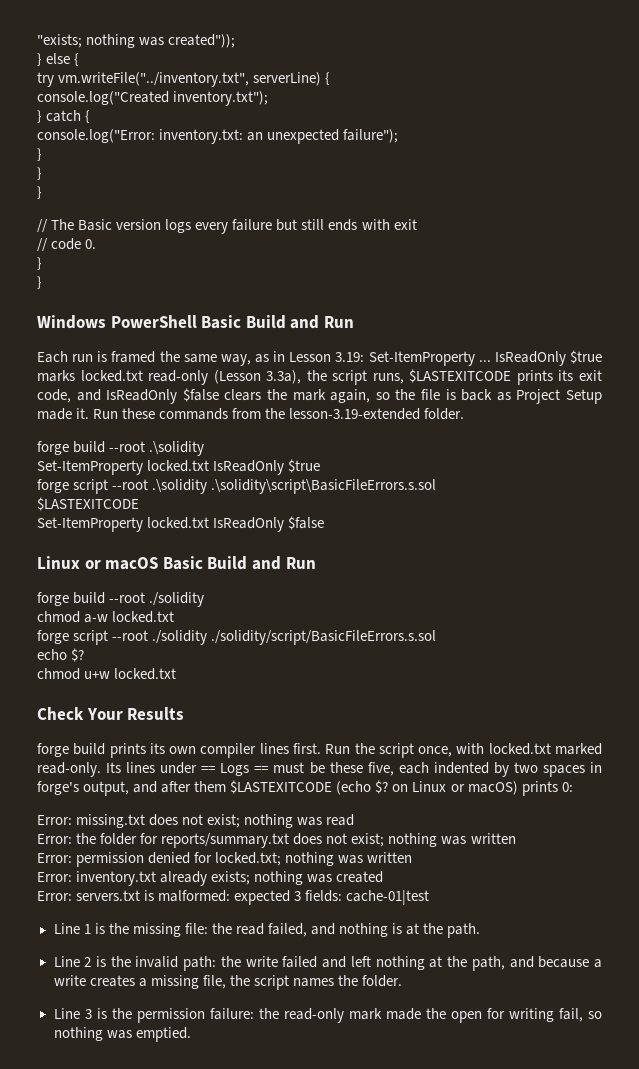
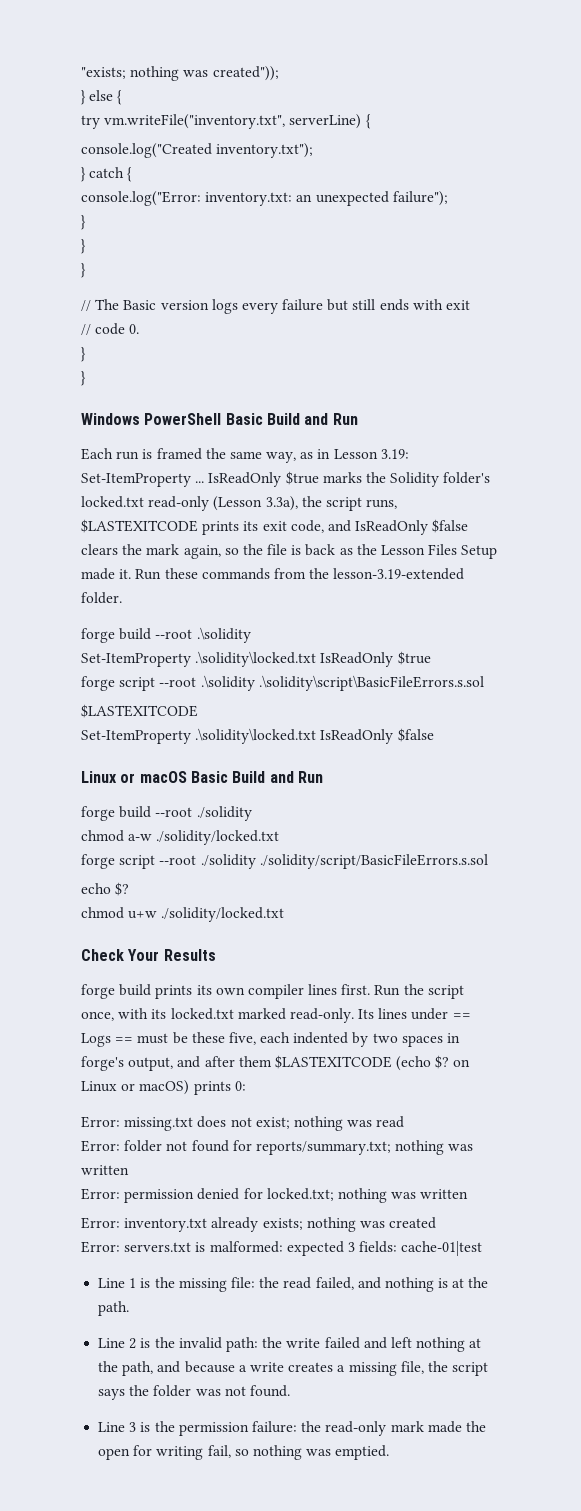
[58,72,250,87] vm.writeFile("../inventory.txt", -> [104,114,286,129] vm.writeFile("inventory.txt",
(75, 376) none -> [365,472,491,487] the Solidity folder's
[516,389,561,404] Project -> [356,544,458,555] the Lesson Files
[147,460,210,472] locked.txt -> [195,651,317,667] .\solidity\locked.txt
[147,517,210,529] locked.txt -> [195,728,317,744] .\solidity\locked.txt
[112,611,175,623] locked.txt -> [156,830,280,845] ./solidity/locked.txt
[114,668,177,680] locked.txt -> [161,907,285,922] ./solidity/locked.txt
(485, 748) none -> [151,1009,167,1019] its
[76,833,385,848] the folder for reports/summary.txt does not exist; -> [124,1140,391,1155] folder not found for reports/summary.txt;
[292,975,402,987] names the folder. -> [98,1385,290,1400] says the folder was not found.

